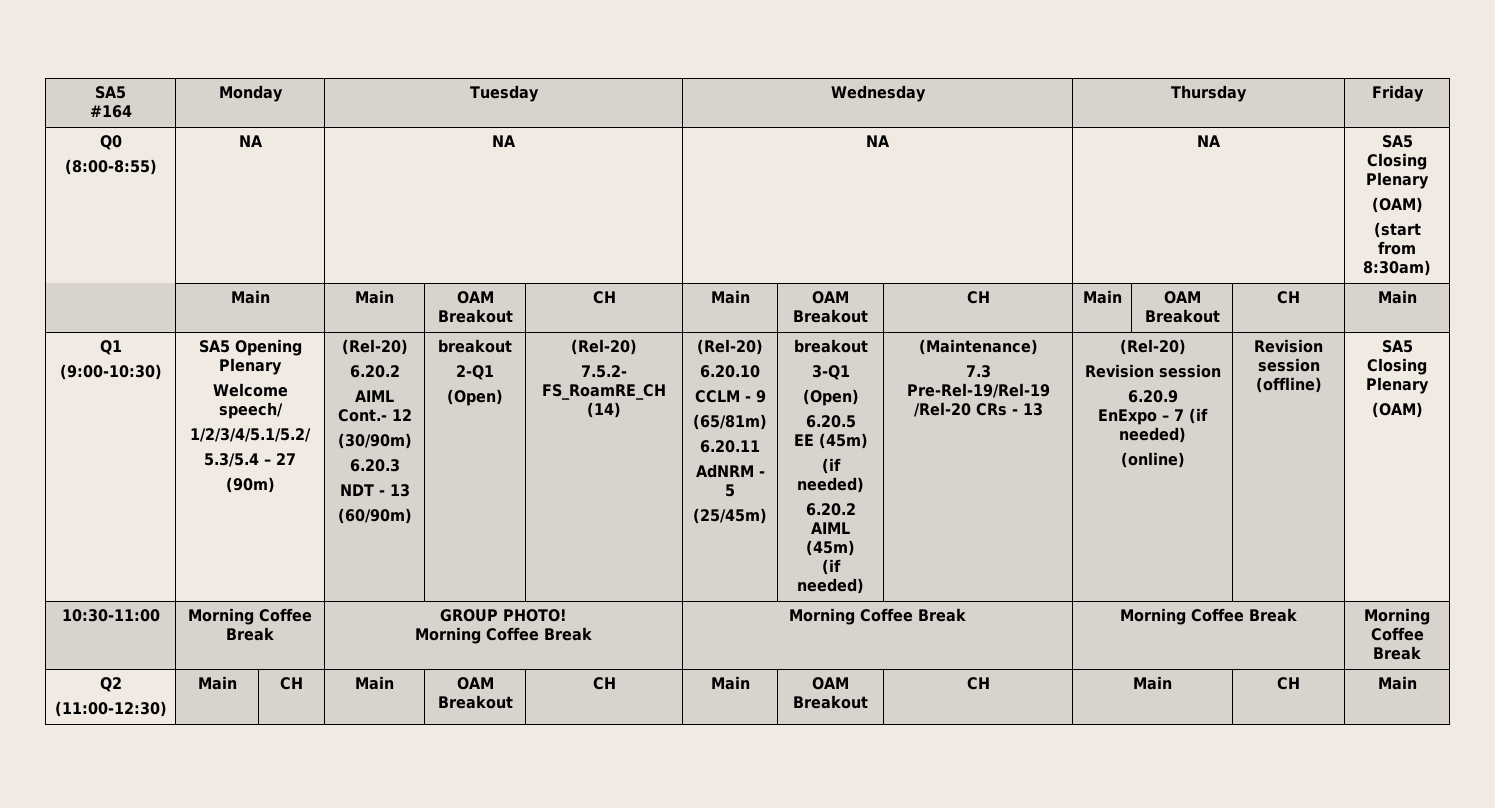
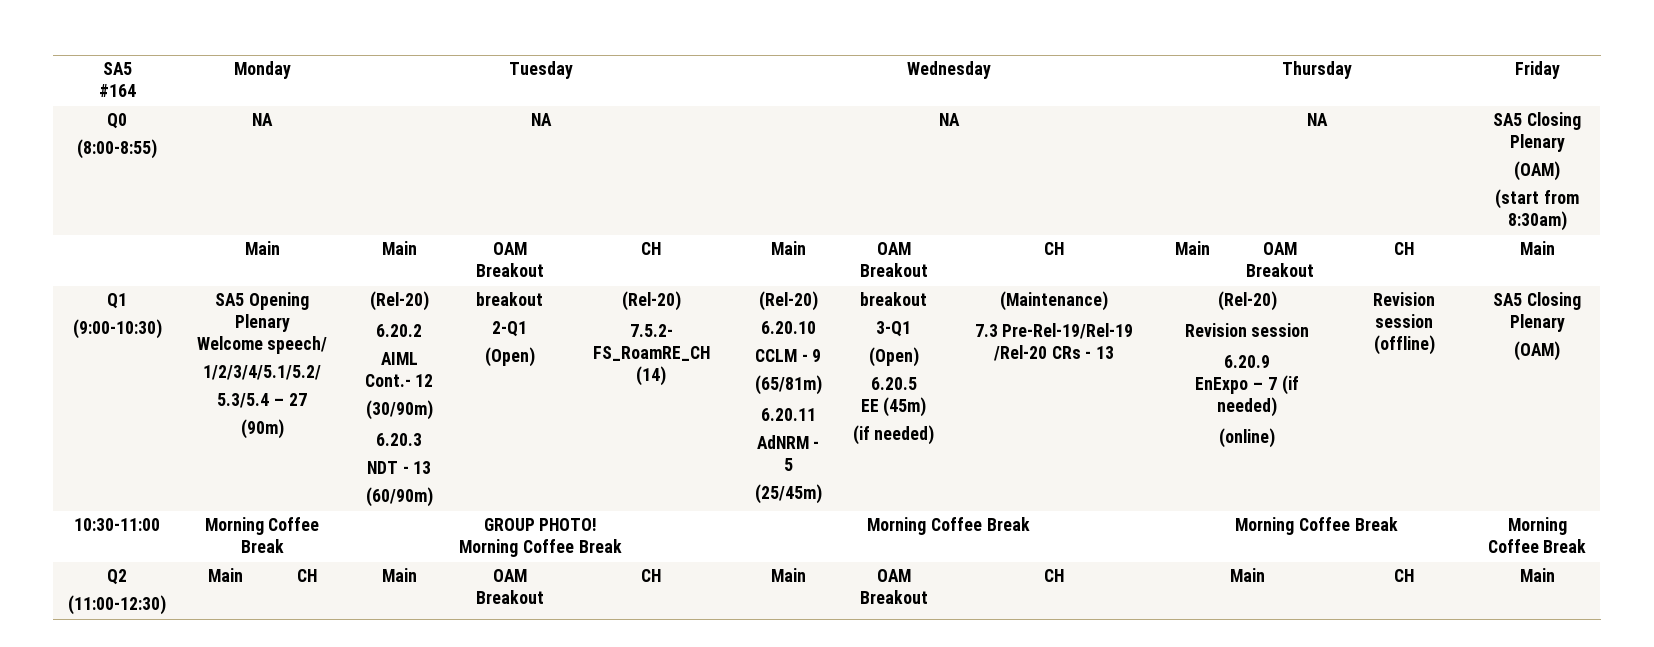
[805,503,856,516] [811,522,850,534] [806,540,855,556] [821,559,841,575] [797,578,864,594] // 6.20.2 AIML (45m) // (if needed) -> (935, 435) none

